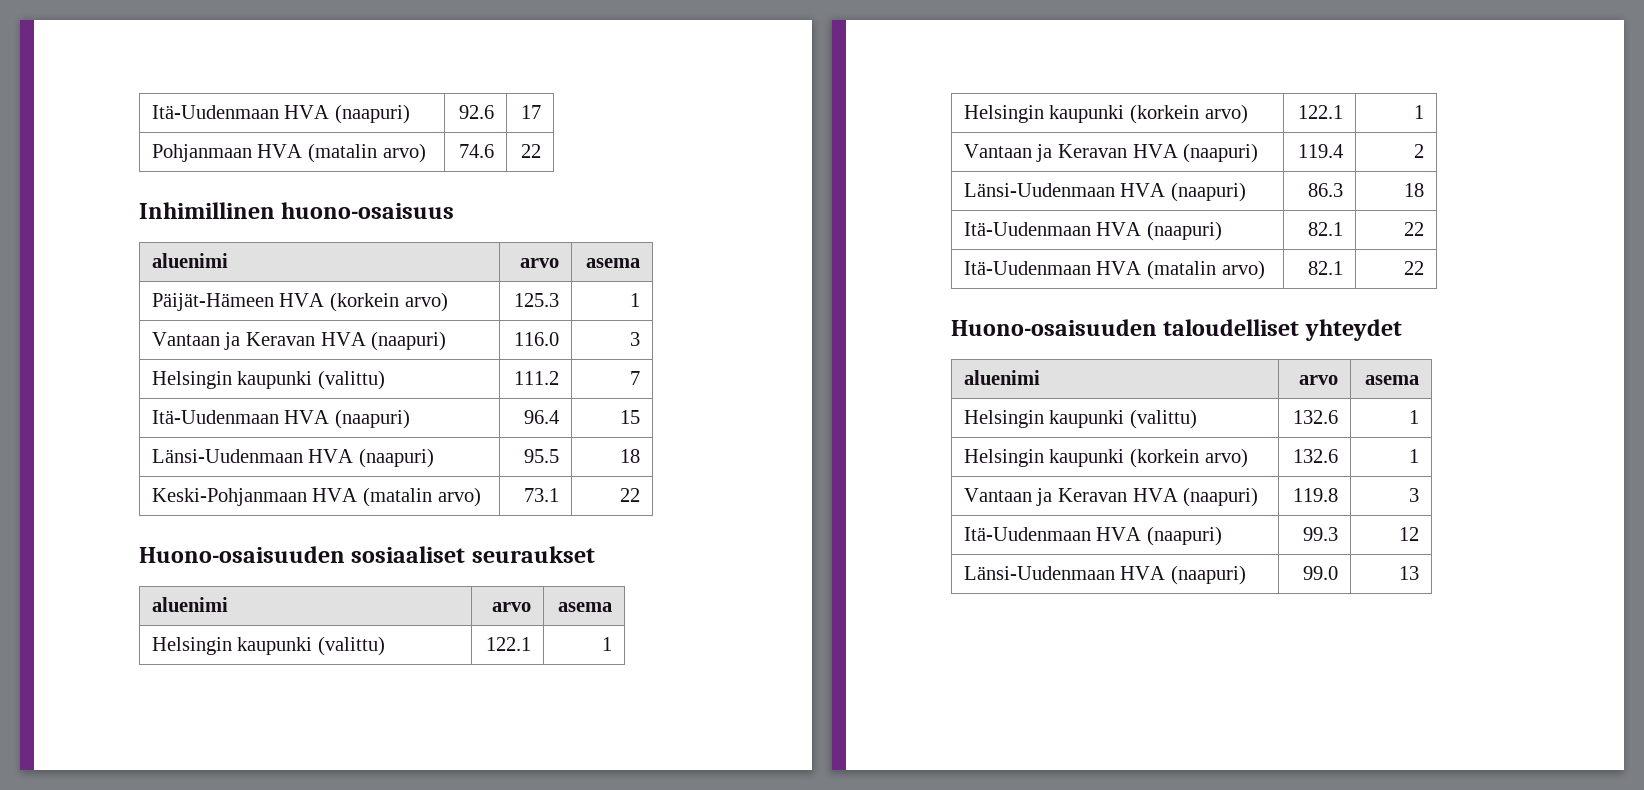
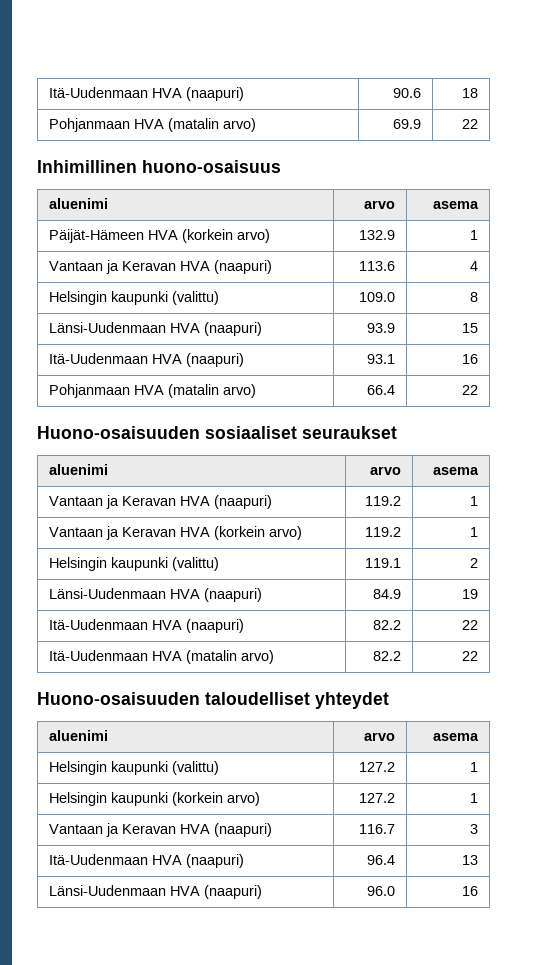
[151,104,411,124] [459,105,495,119] [521,105,542,119] [151,143,426,163] [459,144,495,158] Itä-Uudenmaan HVA (naapuri) | 92.6 | 17 // Pohjanmaan HVA (matalin arvo) | 74.6 -> [49,87,245,101] [392,88,421,98] [461,88,478,98] [49,118,257,132] [392,119,421,129] Itä-Uudenmaan HVA (naapuri) | 90.6 | 18 // Pohjanmaan HVA (matalin arvo) | 69.9
[514,293,560,307] [630,293,641,307] [151,331,447,351] [514,332,560,346] [630,332,641,346] [151,370,386,390] [514,371,560,385] [630,371,641,385] [151,409,411,429] [524,410,560,424] [620,410,641,424] [151,448,435,468] [524,449,560,463] [620,449,641,463] [151,487,481,507] [524,488,560,502] 125.3 | 1 // Vantaan ja Keravan HVA (naapuri) | 116.0 | 3 // Helsingin kaupunki (valittu) | 111.2 | 7 // Itä-Uudenmaan HVA (naapuri) | 96.4 | 15 // Länsi-Uudenmaan HVA (naapuri) | 95.5 | 18 // Keski-Pohjanmaan HVA (matalin arvo) | 73.1 -> [358,230,395,240] [469,230,478,240] [49,260,273,274] [358,261,395,271] [469,261,478,271] [49,291,220,305] [358,292,395,302] [469,292,478,302] [49,322,263,336] [366,323,395,333] [461,323,478,333] [49,353,245,367] [366,354,395,364] [461,354,478,364] [49,384,257,398] [366,385,395,395] 132.9 | 1 // Vantaan ja Keravan HVA (naapuri) | 113.6 | 4 // Helsingin kaupunki (valittu) | 109.0 | 8 // Länsi-Uudenmaan HVA (naapuri) | 93.9 | 15 // Itä-Uudenmaan HVA (naapuri) | 93.1 | 16 // Pohjanmaan HVA (matalin arvo) | 66.4
[151,636,386,656] [486,637,532,651] [602,637,613,651] [963,104,1248,124] [1298,105,1344,119] [1414,105,1425,119] [963,143,1259,163] [1298,144,1344,158] Helsingin kaupunki (valittu) | 122.1 | 1 // Helsingin kaupunki (korkein arvo) | 122.1 | 1 // Vantaan ja Keravan HVA (naapuri) | 119.4 -> [49,495,273,509] [364,496,401,506] [469,496,478,506] [49,526,303,540] [364,527,401,537] [469,527,478,537] [49,557,220,571] [364,558,401,568] Vantaan ja Keravan HVA (naapuri) | 119.2 | 1 // Vantaan ja Keravan HVA (korkein arvo) | 119.2 | 1 // Helsingin kaupunki (valittu) | 119.1
[1308,183,1344,197] [1404,183,1425,197] [963,221,1223,241] [1308,222,1344,236] 86.3 | 18 // Itä-Uudenmaan HVA (naapuri) | 82.1 -> [372,589,401,599] [461,589,478,599] [49,619,245,633] [372,620,401,630] 84.9 | 19 // Itä-Uudenmaan HVA (naapuri) | 82.2
[1308,261,1344,275] 82.1 -> [372,651,401,661] 82.2
[1293,410,1339,424] [1409,410,1420,424] [963,448,1248,468] [1293,449,1339,463] [1409,449,1420,463] [963,487,1259,507] [1293,488,1339,502] 132.6 | 1 // Helsingin kaupunki (korkein arvo) | 132.6 | 1 // Vantaan ja Keravan HVA (naapuri) | 119.8 -> [358,762,395,772] [469,762,478,772] [49,792,261,806] [358,793,395,803] [469,793,478,803] [49,823,273,837] [358,824,395,834] 127.2 | 1 // Helsingin kaupunki (korkein arvo) | 127.2 | 1 // Vantaan ja Keravan HVA (naapuri) | 116.7
[1303,527,1339,541] [1399,527,1420,541] [963,565,1247,585] [1303,566,1339,580] [1399,566,1420,580] 99.3 | 12 // Länsi-Uudenmaan HVA (naapuri) | 99.0 | 13 -> [366,855,395,865] [461,855,478,865] [49,885,263,899] [366,886,395,896] [461,886,478,896] 96.4 | 13 // Länsi-Uudenmaan HVA (naapuri) | 96.0 | 16

